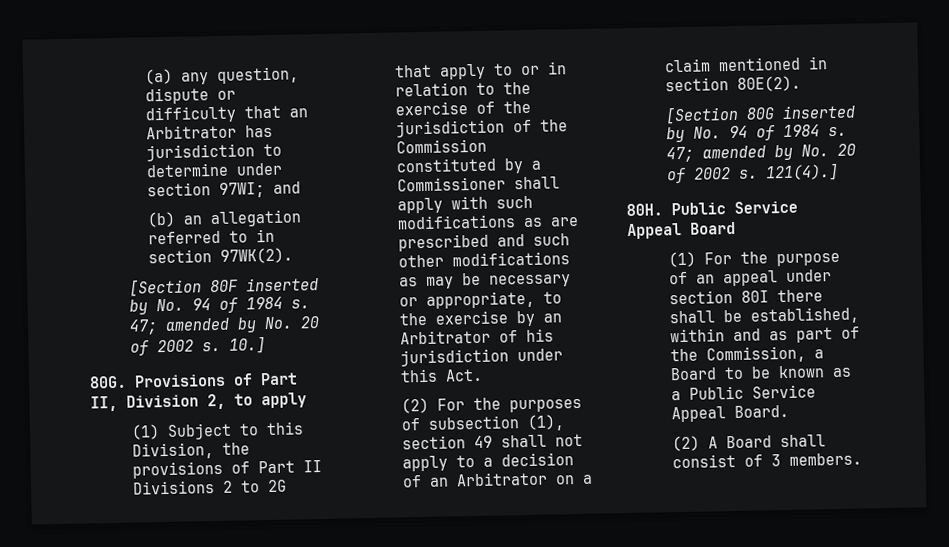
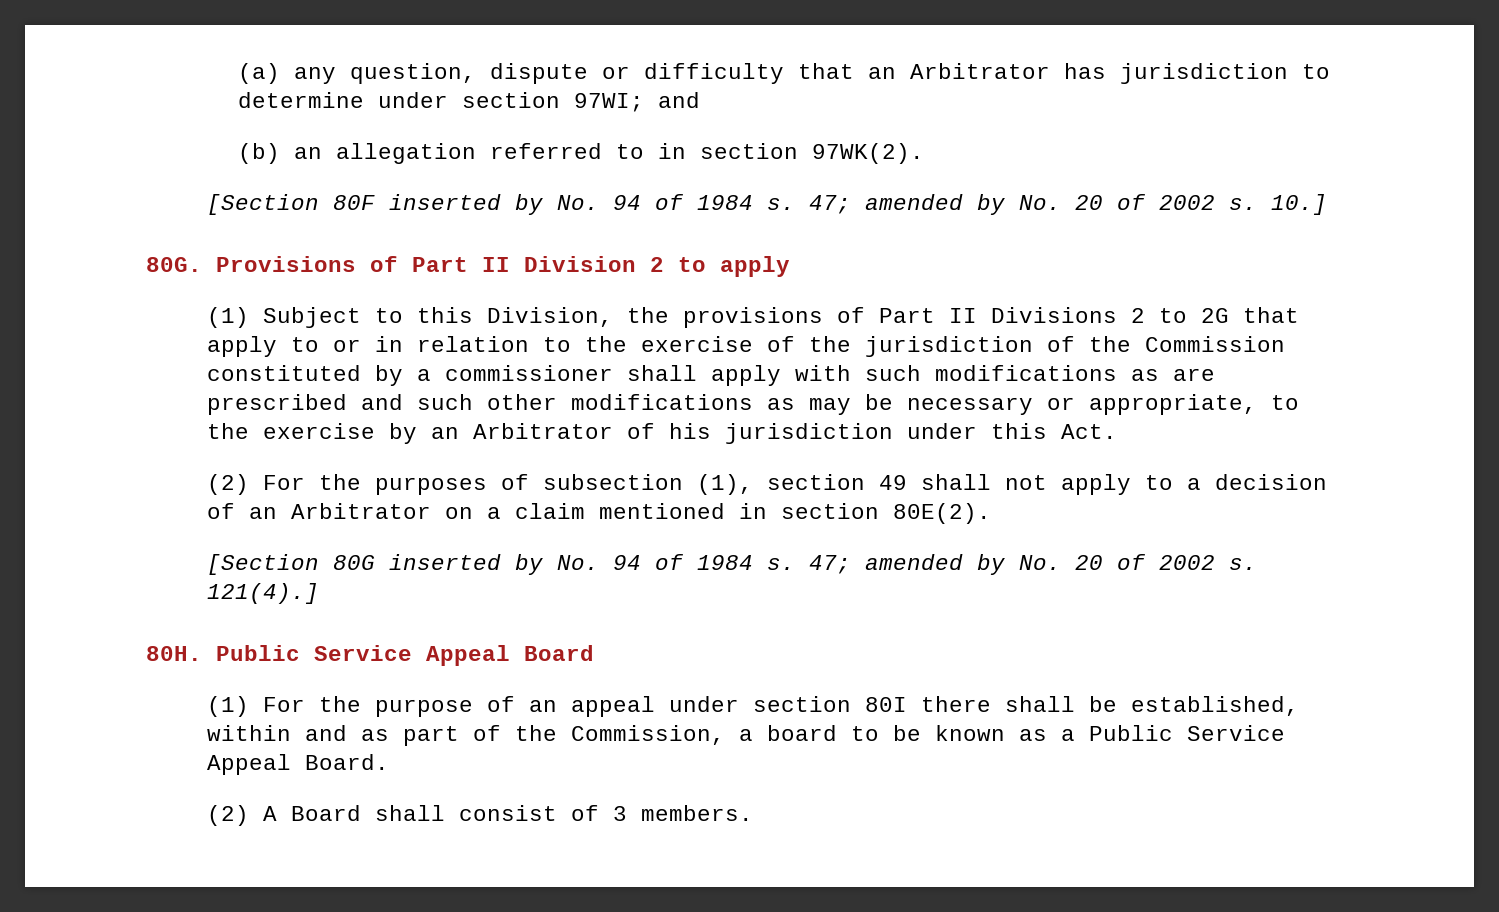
[90,393,226,412] II, Division 2, -> [482,256,664,272] II Division 2
[396,176,506,192] Commissioner -> [445,365,614,381] commissioner
[669,367,717,381] Board -> [767,725,838,741] board

